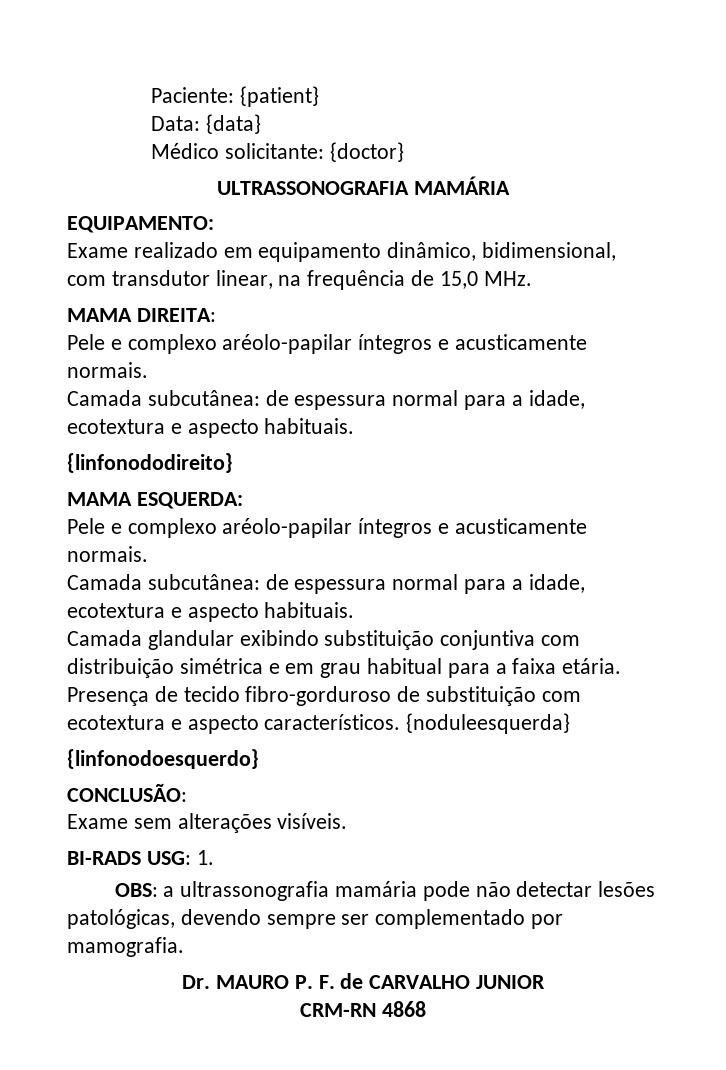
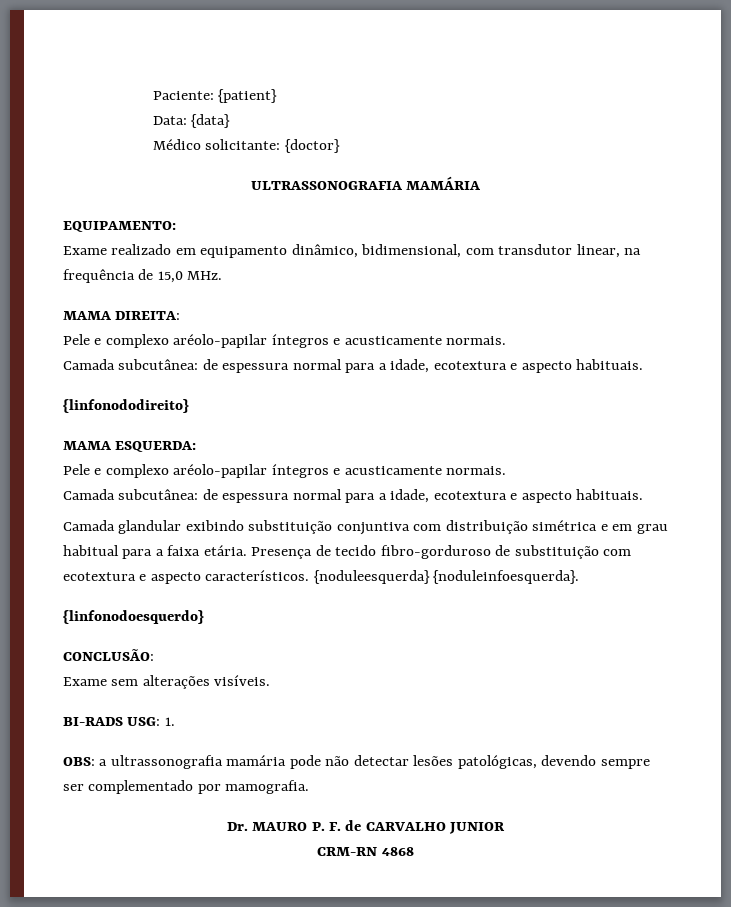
(571, 723) none -> [433,570,580,584] {noduleinfoesquerda}.

